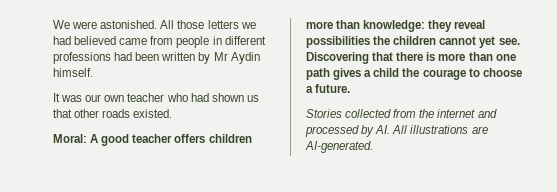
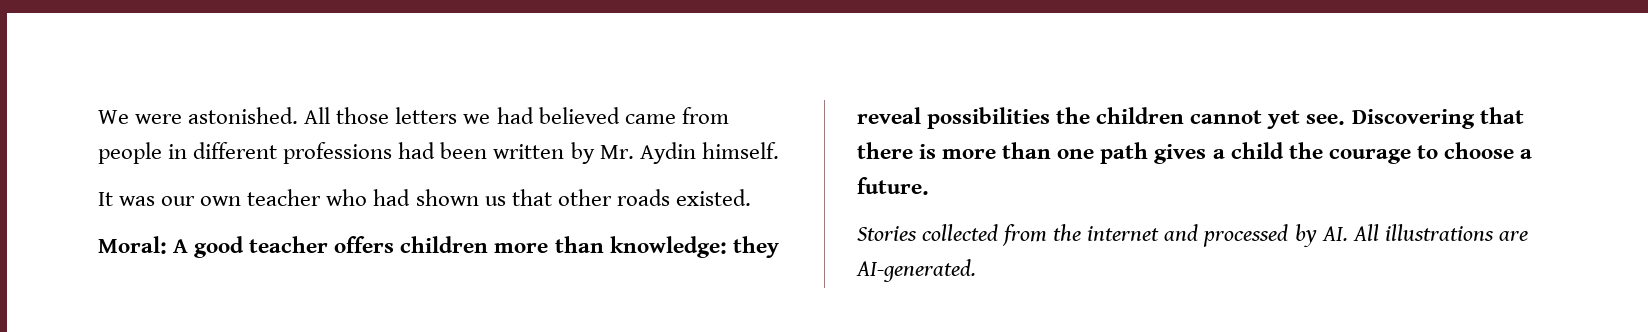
[213,52,228,61] Mr -> [599,145,634,159] Mr.

